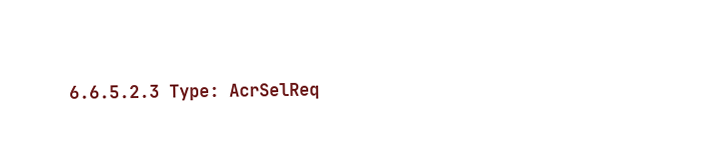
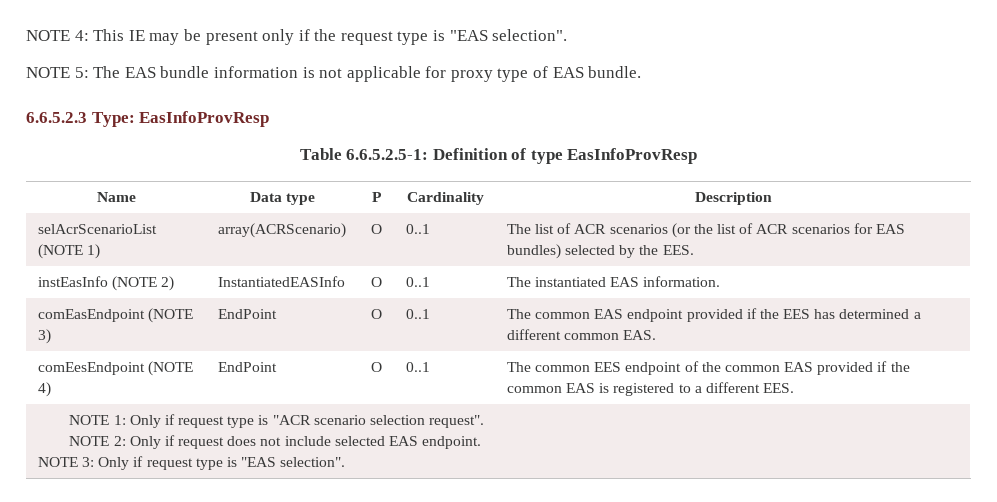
[69,82,320,101] 6.6.5.2.3 Type: AcrSelReq -> [26,29,568,45] [26,66,642,82] [26,111,270,127] [299,148,698,164] [97,192,136,202] [249,192,316,205] [372,192,382,202] [406,192,484,205] [694,192,772,205] [37,224,157,234] [37,244,100,259] [217,223,346,238] [371,224,382,234] [405,224,430,234] [506,223,906,238] [506,244,694,259] [37,276,175,291] [217,276,345,287] [371,277,382,287] [405,277,430,287] [506,276,721,287] [37,308,193,323] [37,329,51,344] [217,309,277,319] [371,309,382,319] [405,309,430,319] [506,308,921,322] [506,329,657,340] [37,361,193,376] [37,382,51,397] [217,362,277,372] [371,362,382,372] [405,362,430,372] [506,361,910,375] [506,382,795,396] [69,414,485,428] [69,435,482,449] [37,456,346,470] NOTE 4: This IE may be present only if the request type is "EAS selection". // NOTE 5: The EAS bundle information is not applicable for proxy type of EAS bundle. // 6.6.5.2.3 Type: EasInfoProvResp // Table 6.6.5.2.5-1: Definition of type EasInfoProvResp // Name | Data type | P | Cardinality | Description // selAcrScenarioList (NOTE 1) | array(ACRScenario) | O | 0..1 | The list of ACR scenarios (or the list of ACR scenarios for EAS bundles) selected by the EES. // instEasInfo (NOTE 2) | InstantiatedEASInfo | O | 0..1 | The instantiated EAS information. // comEasEndpoint (NOTE 3) | EndPoint | O | 0..1 | The common EAS endpoint provided if the EES has determined a different common EAS. // comEesEndpoint (NOTE 4) | EndPoint | O | 0..1 | The common EES endpoint of the common EAS provided if the common EAS is registered to a different EES. // NOTE 1: Only if request type is "ACR scenario selection request". // NOTE 2: Only if request does not include selected EAS endpoint. // NOTE 3: Only if request type is "EAS selection".

